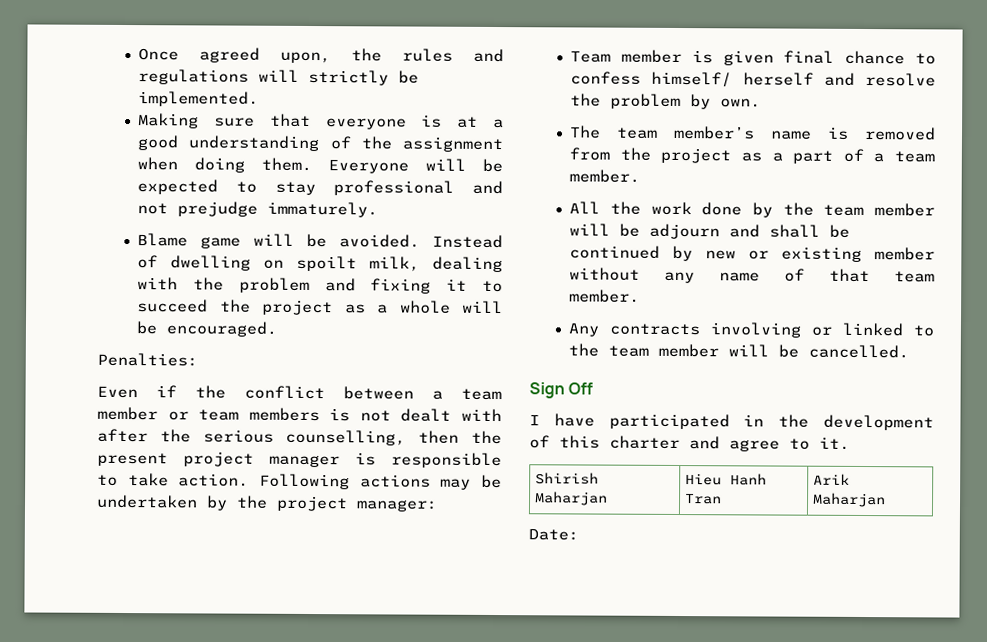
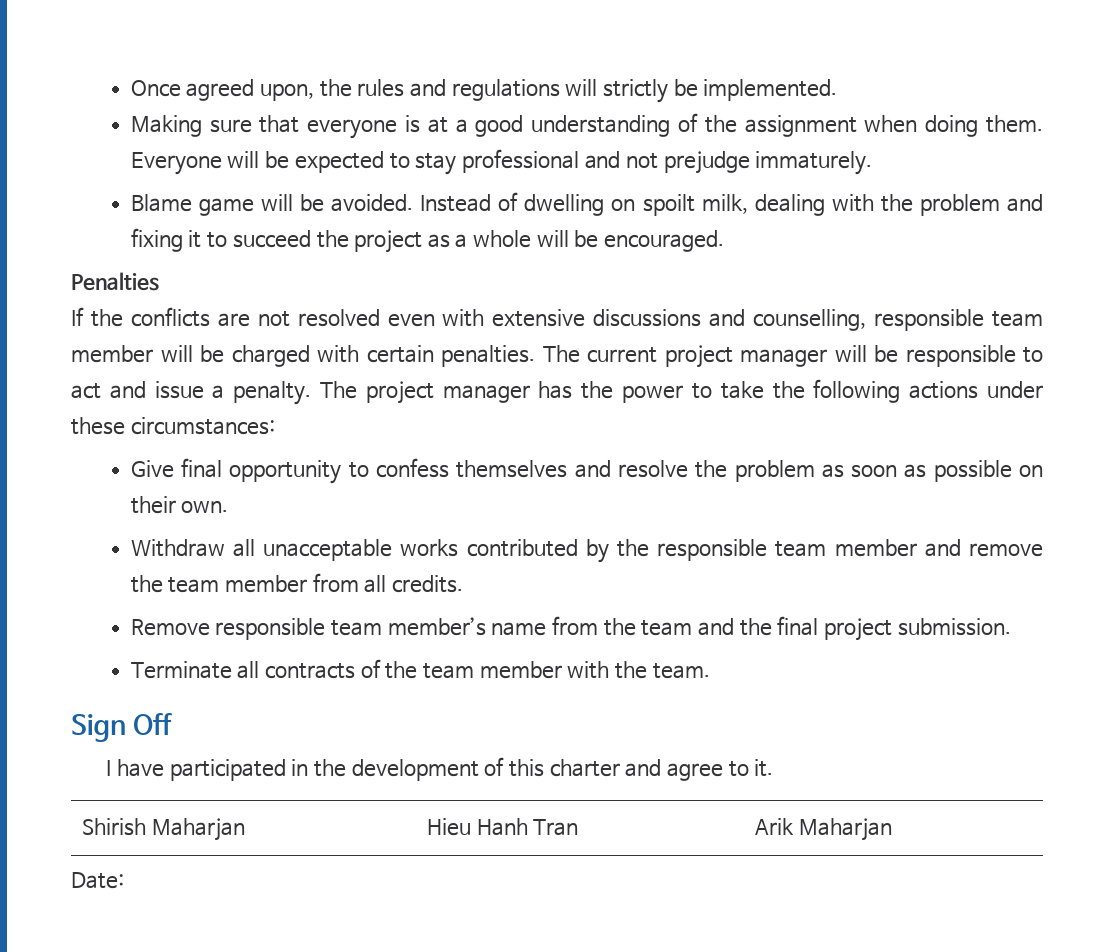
[97,352,198,367] [97,385,502,401] [97,406,502,422] [97,428,502,446] [97,451,502,469] [97,473,502,490] [96,494,438,512] [570,49,937,66] [570,71,936,88] [570,93,762,110] [569,125,936,141] [569,147,935,164] [569,169,641,183] [569,201,935,218] [569,223,851,240] [569,245,935,262] [569,267,935,284] [569,289,641,303] [568,322,934,338] [568,343,910,359] Penalties: // Even if the conflict between a team member or team members is not dealt with after the serious counselling, then the present project manager is responsible to take action. Following actions may be undertaken by the project manager: // Team member is given final chance to confess himself/ herself and resolve the problem by own. // The team member’s name is removed from the project as a part of a team member. // All the work done by the team member will be adjourn and shall be continued by new or existing member without any name of that team member. // Any contracts involving or linked to the team member will be cancelled. -> [71,272,159,291] [71,307,1044,331] [71,345,1043,368] [71,379,1043,405] [71,417,275,435] [130,458,1044,484] [130,496,229,514] [130,539,1044,563] [130,573,464,593] [130,616,1011,641] [130,659,710,679] Penalties // If the conflicts are not resolved even with extensive discussions and counselling, responsible team member will be charged with certain penalties. The current project manager will be responsible to act and issue a penalty. The project manager has the power to take the following actions under these circumstances: // Give final opportunity to confess themselves and resolve the problem as soon as possible on their own. // Withdraw all unacceptable works contributed by the responsible team member and remove the team member from all credits. // Remove responsible team member’s name from the team and the final project submission. // Terminate all contracts of the team member with the team.

